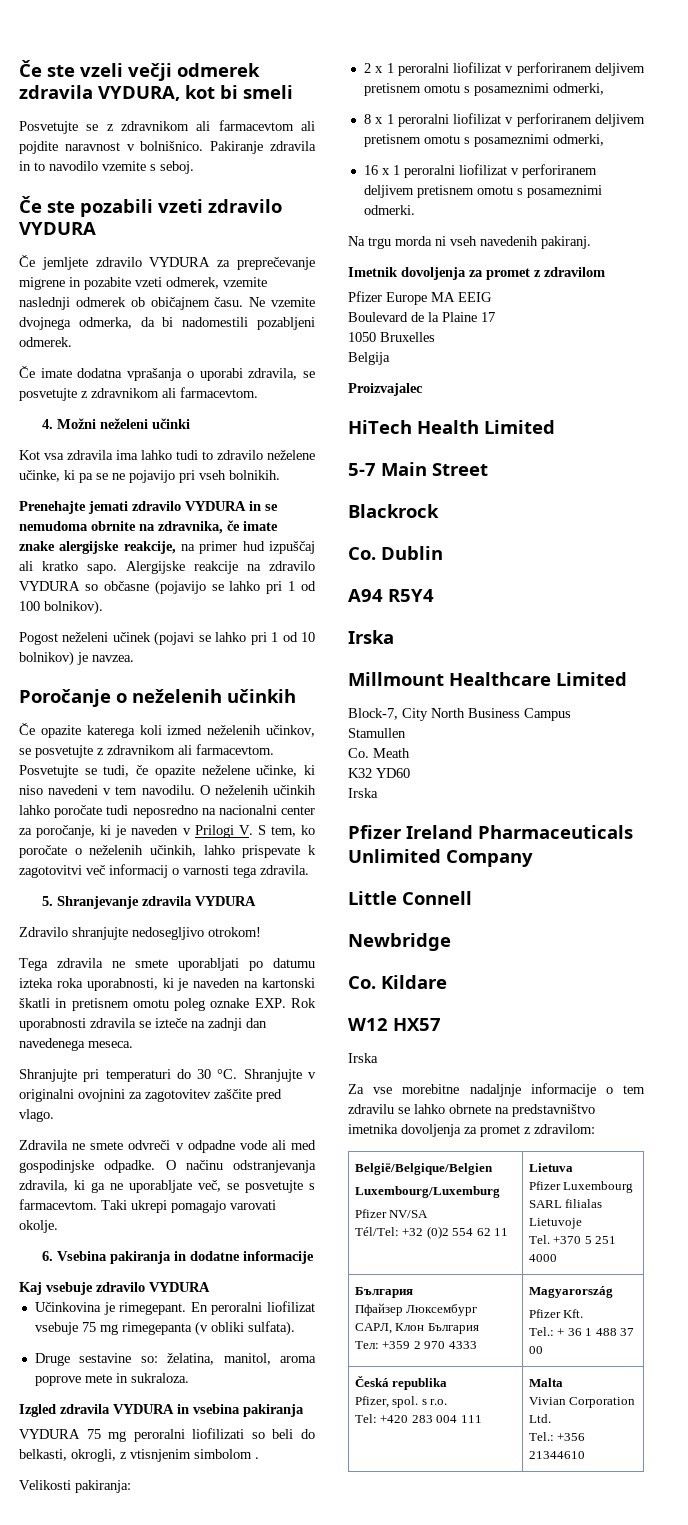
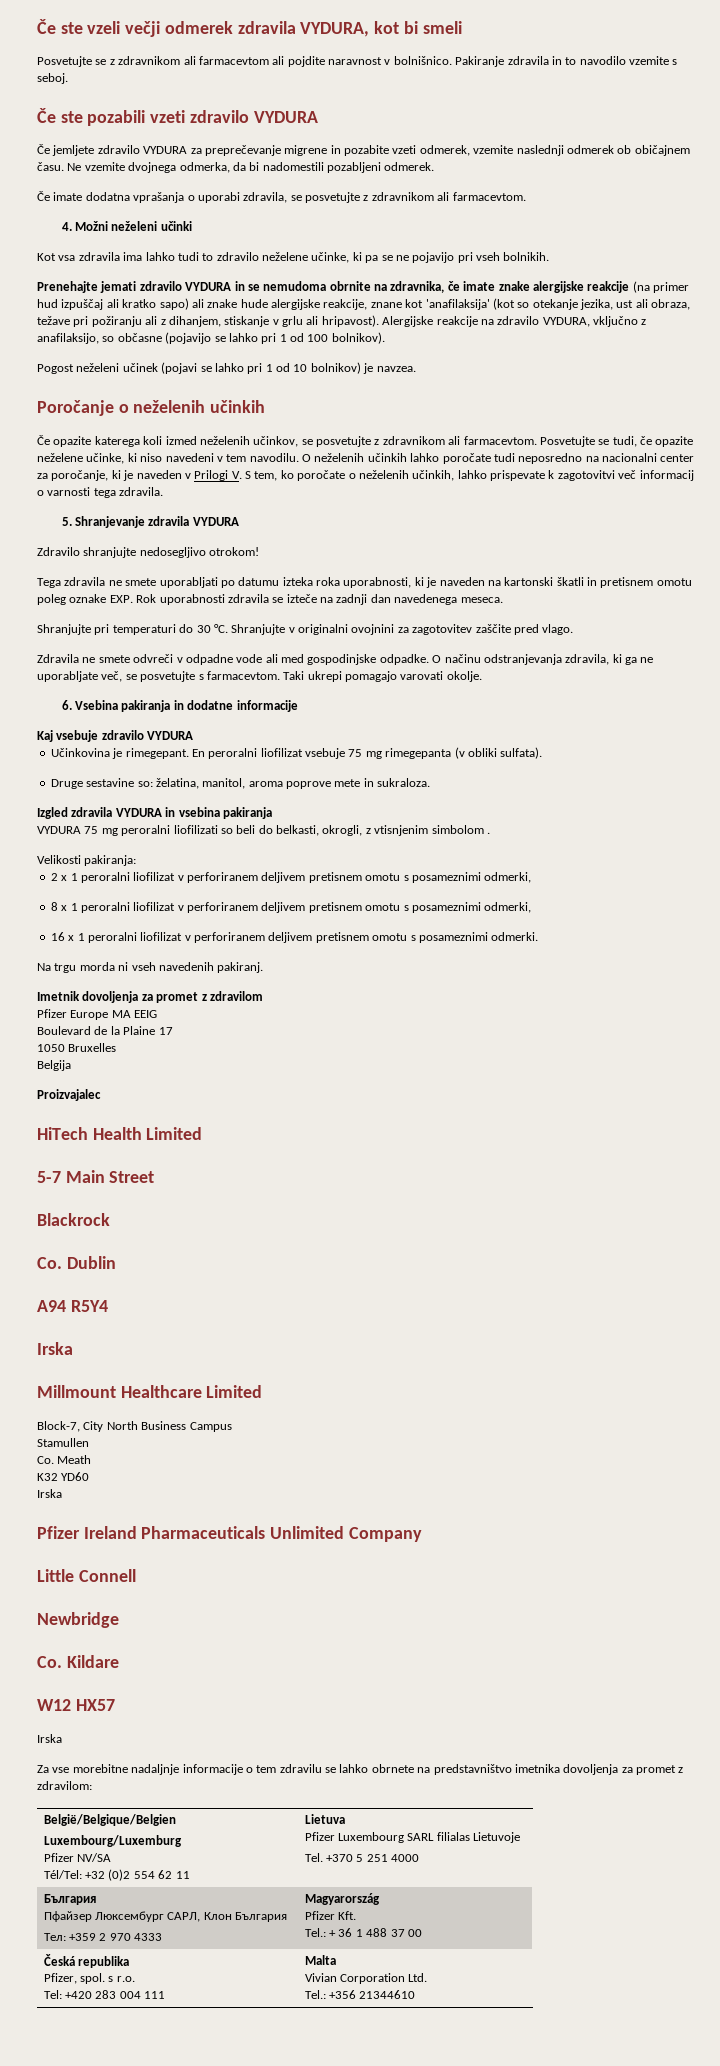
[123,541,196,554] reakcije, na -> [587,281,650,293] reakcije (na
[87,561,315,574] [19,581,80,591] sapo. Alergijske reakcije na zdravilo VYDURA -> [159,298,691,310] [37,315,647,327] [37,333,99,344] sapo) ali znake hude alergijske reakcije, znane kot 'anafilaksija' (kot so otekanje jezika, ust ali obraza, težave pri požiranju ali z dihanjem, stiskanje v grlu ali hripavost). Alergijske reakcije na zdravilo VYDURA, vključno z anafilaksijo,

